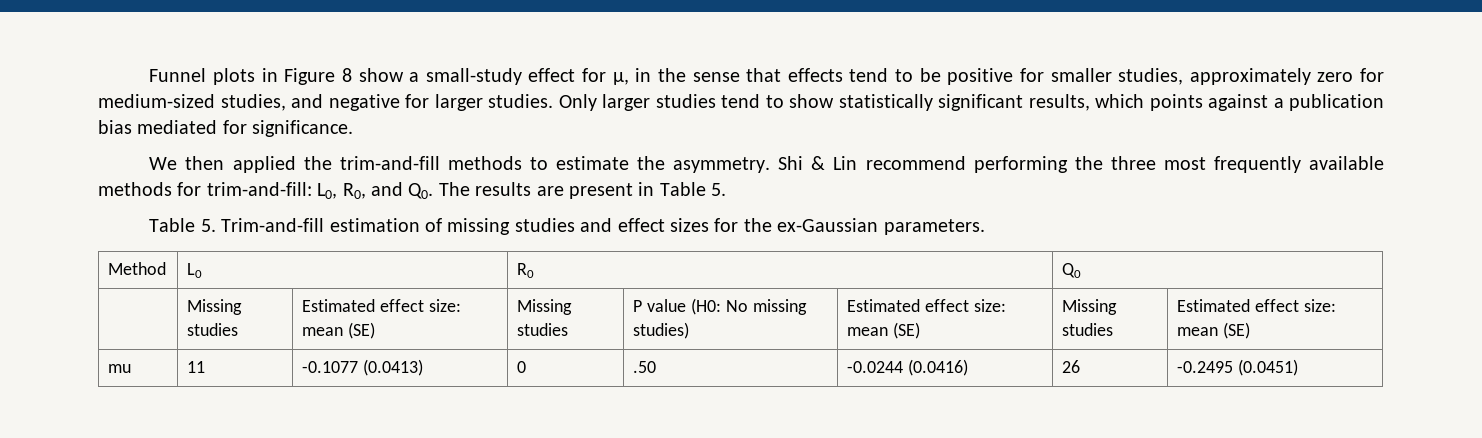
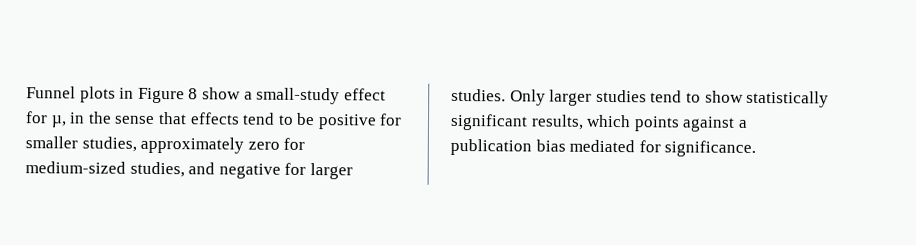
[149,156,1385,173] [98,182,727,199] [149,218,985,235] [108,262,167,275] [187,263,203,278] [517,263,535,278] [1062,263,1082,278] [187,299,243,315] [187,323,239,336] [302,299,461,312] [302,322,376,339] [517,299,573,315] [517,323,569,336] [633,298,807,315] [633,322,690,339] [847,299,1006,312] [847,322,921,339] [1062,299,1118,315] [1062,323,1114,336] [1177,299,1336,312] [1177,322,1251,339] [108,364,132,373] [187,361,206,373] [302,359,424,376] [517,361,527,373] [633,361,657,373] [847,359,969,376] [1062,360,1081,373] [1177,359,1299,376] // We then applied the trim-and-fill methods to estimate the asymmetry. Shi & Lin recommend performing the three most frequently available methods for trim-and-fill: L0, R0, and Q0. The results are present in Table 5. // Table 5. Trim-and-fill estimation of missing studies and effect sizes for the ex-Gaussian parameters. // Method | L0 | R0 | Q0 // | Missing studies | Estimated effect size: mean (SE) | Missing studies | P value (H0: No missing studies) | Estimated effect size: mean (SE) | Missing studies | Estimated effect size: mean (SE) // mu | 11 | -0.1077 (0.0413) | 0 | .50 | -0.0244 (0.0416) | 26 | -0.2495 (0.0451) -> (757, 148) none

